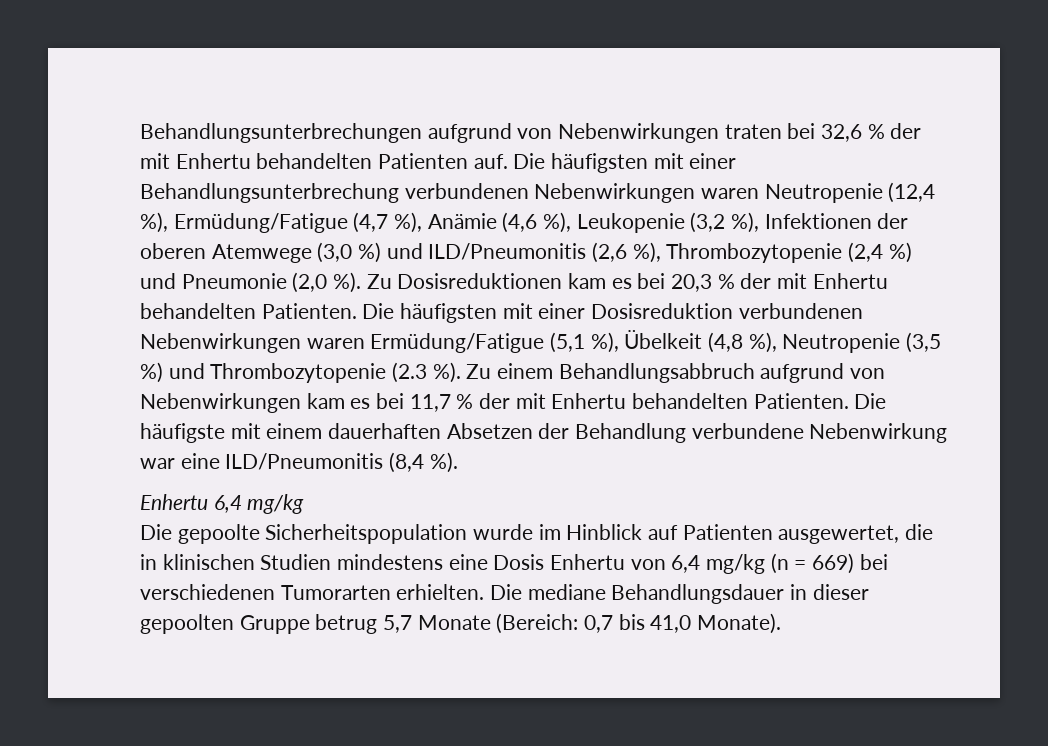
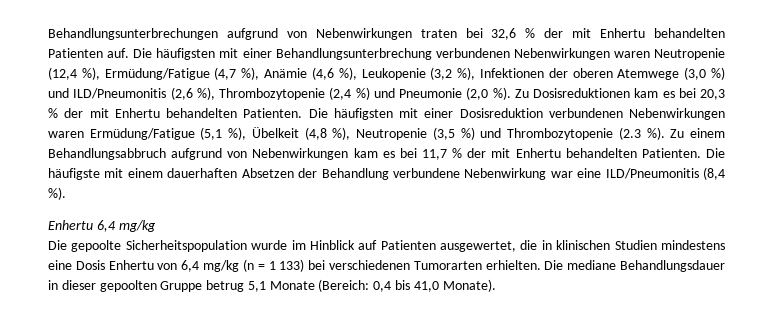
[812,553,855,574] 669) -> [268,259,305,272] 1 133)
[383,615,413,633] 5,7 -> [247,281,266,292] 5,1
[584,615,614,633] 0,7 -> [373,281,392,292] 0,4

